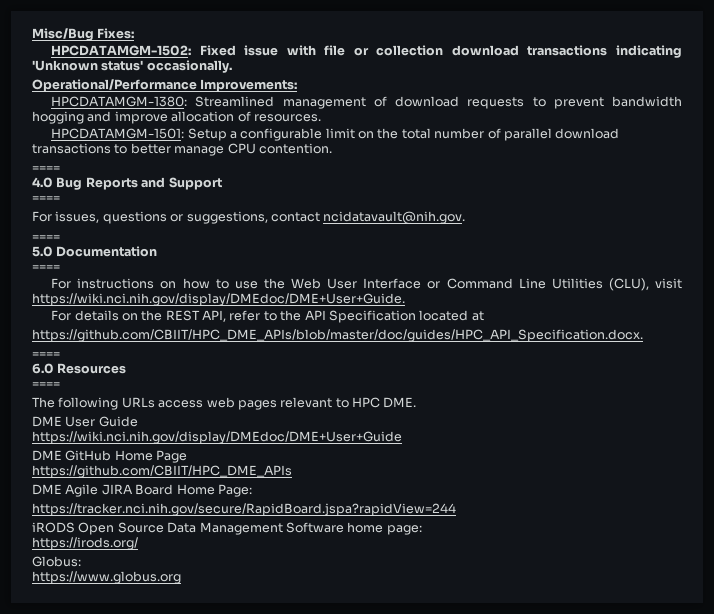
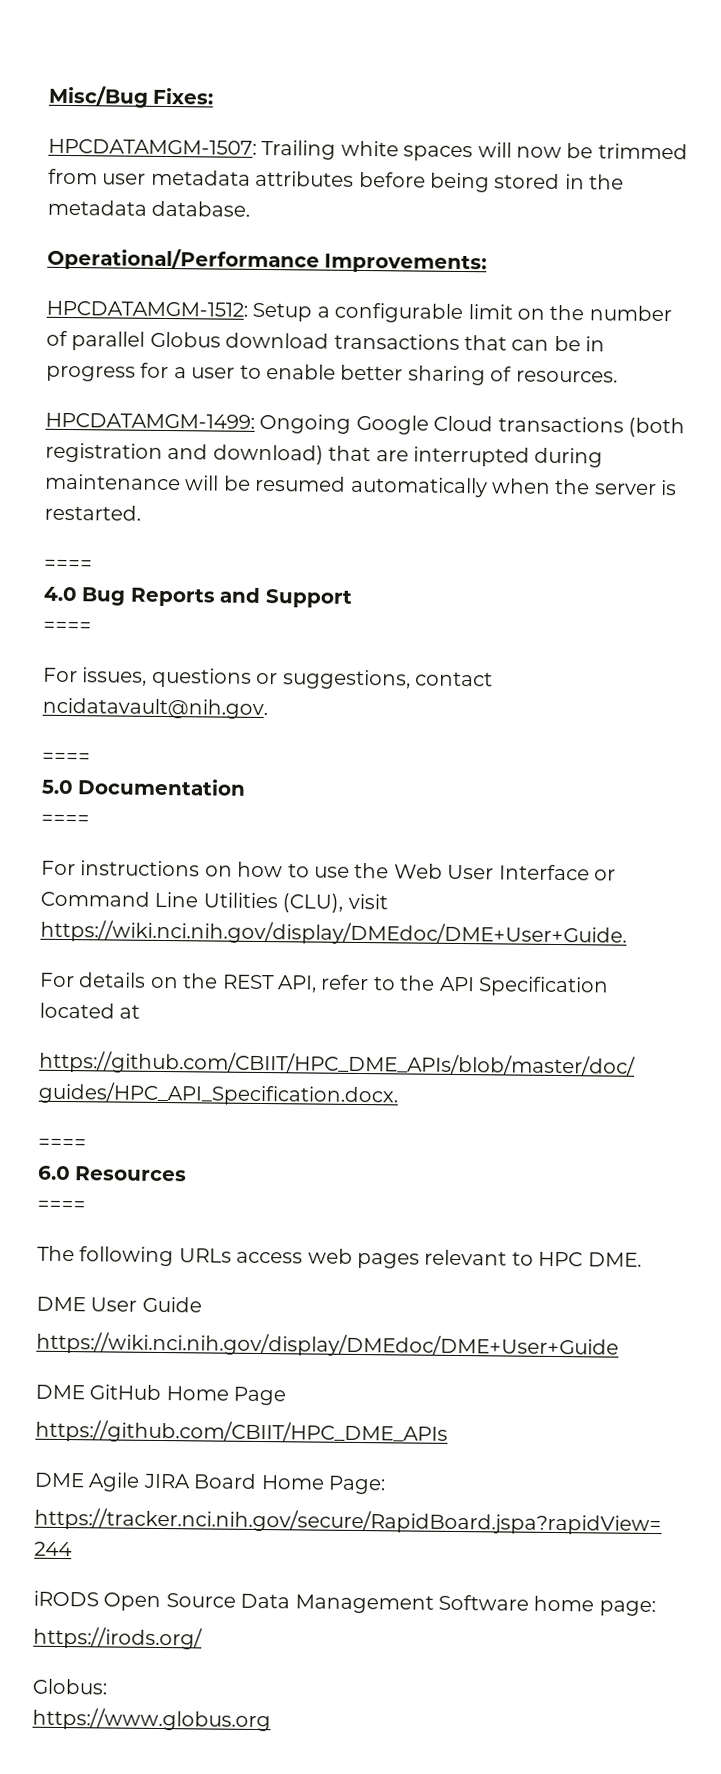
[51,45,682,58] [32,60,232,73] [32,79,298,92] [51,96,683,109] [32,111,321,124] [51,128,185,139] HPCDATAMGM-1502: Fixed issue with file or collection download transactions indicating 'Unknown status' occasionally. // Operational/Performance Improvements: // HPCDATAMGM-1380: Streamlined management of download requests to prevent bandwidth hogging and improve allocation of resources. // HPCDATAMGM-1501: -> [48,138,688,162] [48,168,625,193] [47,199,251,217] [47,247,488,274] [46,300,248,317] HPCDATAMGM-1507: Trailing white spaces will now be trimmed from user metadata attributes before being stored in the metadata database. // Operational/Performance Improvements: // HPCDATAMGM-1512:
[401,128,431,139] total -> (585, 312) none
[555,128,620,139] [32,143,332,156] download transactions to better manage CPU contention. -> [149,331,606,352] [46,362,618,386] [45,412,685,438] [45,442,604,468] [45,473,678,498] [44,504,141,521] Globus download transactions that can be in progress for a user to enable better sharing of resources. // HPCDATAMGM-1499: Ongoing Google Cloud transactions (both registration and download) that are interrupted during maintenance will be resumed automatically when the server is restarted.

